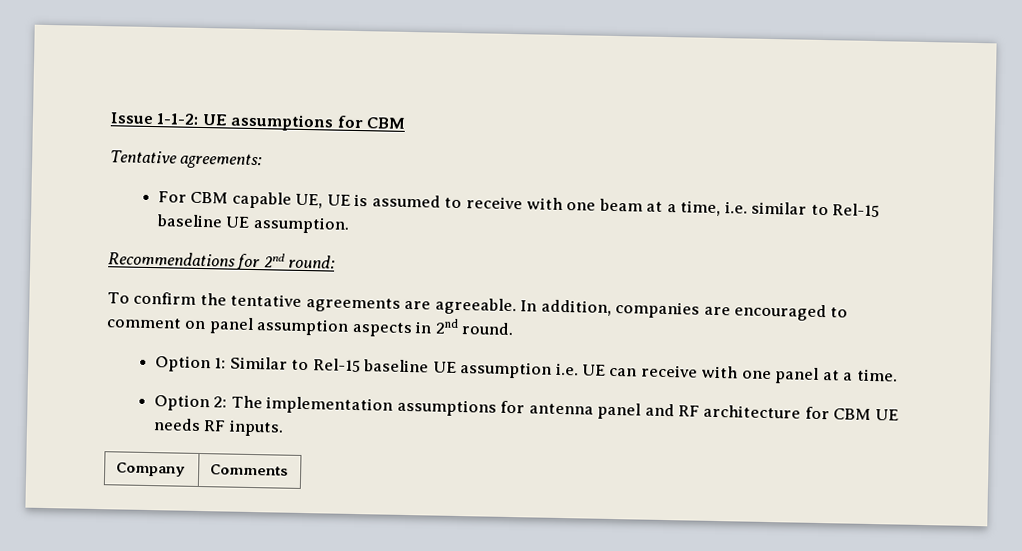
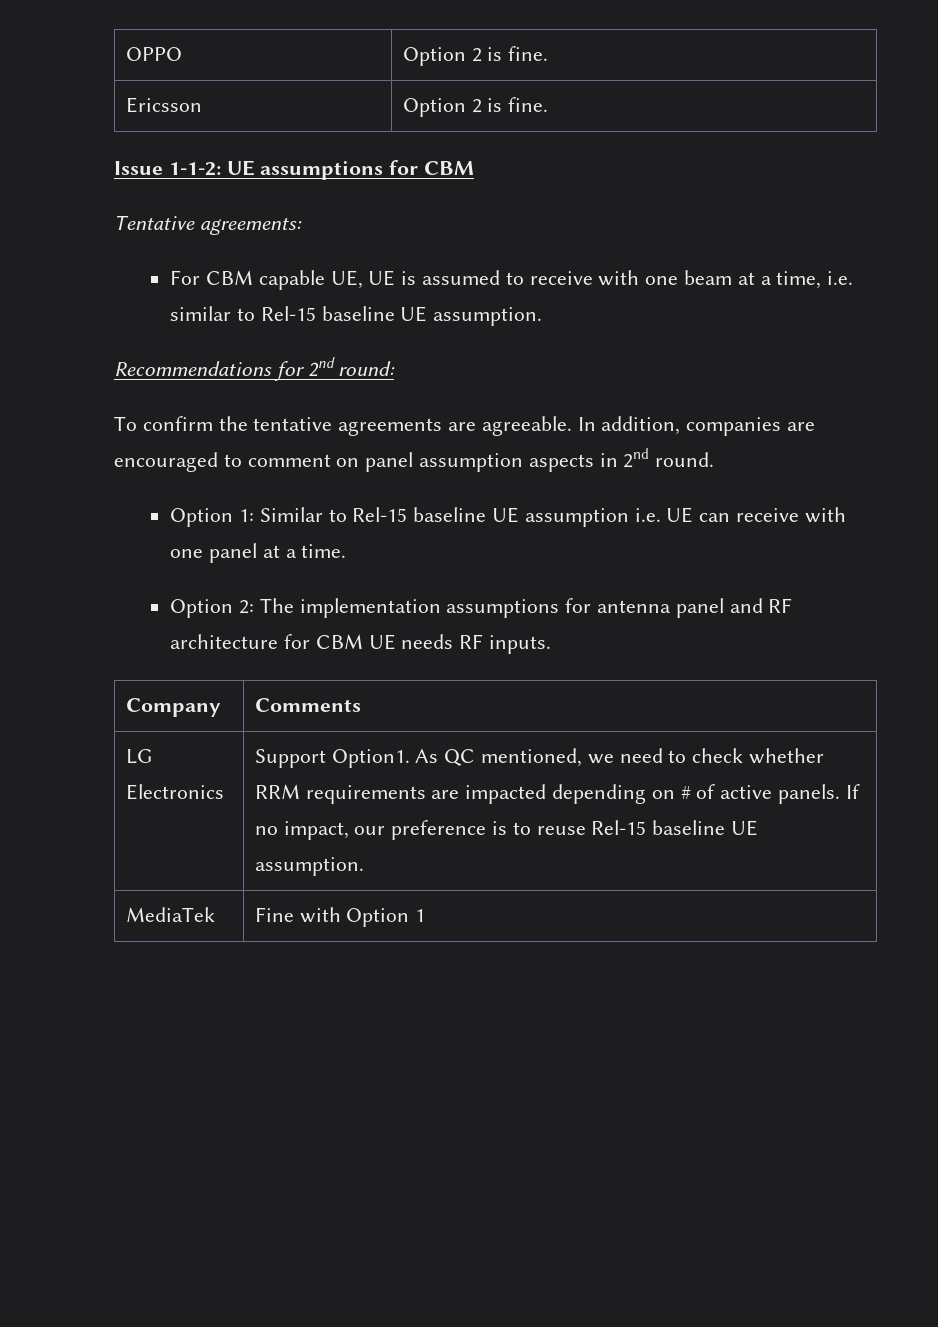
(110, 118) none -> [125,47,182,61] [402,46,549,66] [125,97,202,113] [402,97,549,117] OPPO | Option 2 is fine. // Ericsson | Option 2 is fine. //
(289, 470) none -> [125,749,152,764] [125,784,224,800] [254,748,824,768] [254,784,860,804] [254,820,758,840] [254,857,364,876] [125,907,215,922] [254,907,426,927] // LG Electronics | Support Option1. As QC mentioned, we need to check whether RRM requirements are impacted depending on # of active panels. If no impact, our preference is to reuse Rel-15 baseline UE assumption. // MediaTek | Fine with Option 1

